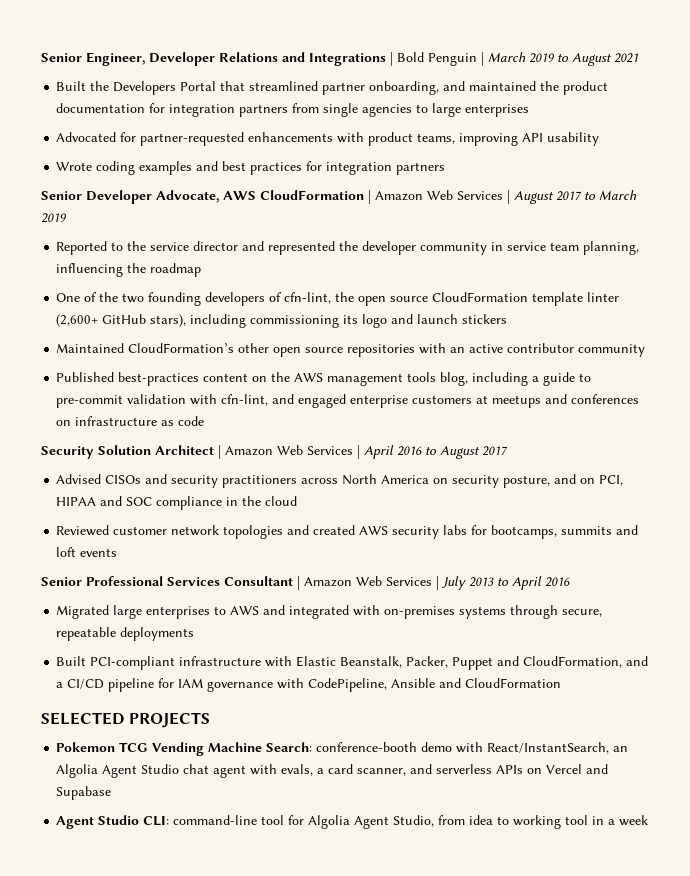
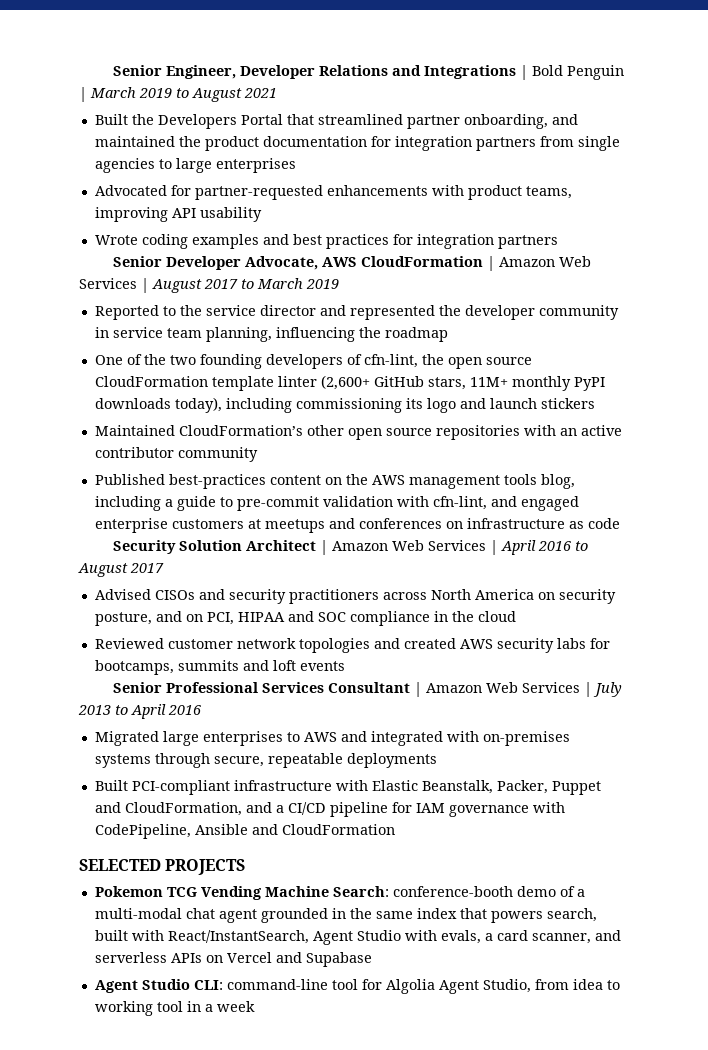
[150,314,187,327] stars), -> [427,376,605,391] [94,397,222,413] stars, 11M+ monthly PyPI downloads today),
[456,742,629,754] [56,764,247,778] with React/InstantSearch, an Algolia Agent Studio chat agent -> [559,886,585,897] [94,908,597,923] [94,930,401,945] of a multi-modal chat agent grounded in the same index that powers search, built with React/InstantSearch, Agent Studio

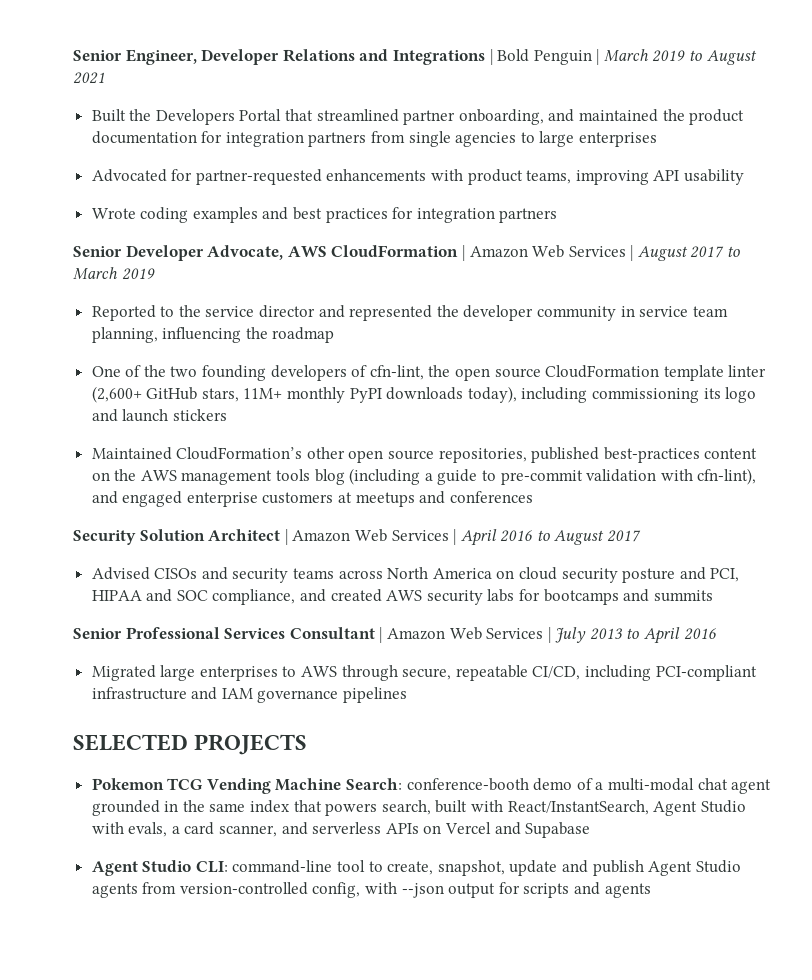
[435,425,622,440] [94,447,258,462] [94,474,165,485] repositories with an active contributor community // Published -> [438,447,600,463] repositories, published
[540,474,575,489] [94,496,161,511] blog, including -> [314,468,421,485] blog (including
[432,496,487,510] cfn-lint, -> [697,468,757,485] cfn-lint),
[445,518,620,529] on infrastructure as code -> (533, 497) none
[288,589,379,604] practitioners -> [293,568,335,579] teams
[558,589,616,604] [94,611,516,626] [94,638,370,653] security posture, and on PCI, HIPAA and SOC compliance in the cloud // Reviewed customer network topologies -> [519,567,740,583] [91,589,296,605] cloud security posture and PCI, HIPAA and SOC compliance,
[94,660,174,675] bootcamps, -> [543,589,650,605] bootcamps and
[242,660,345,671] and loft events -> (713, 596) none
[340,731,570,746] [94,753,437,768] [94,780,601,795] [94,802,565,817] [94,824,395,839] and integrated with on-premises systems through secure, repeatable deployments // Built PCI-compliant infrastructure with Elastic Beanstalk, Packer, Puppet and CloudFormation, and a CI/CD pipeline for IAM governance with CodePipeline, Ansible and CloudFormation -> [341,665,757,681] [91,687,408,703] through secure, repeatable CI/CD, including PCI-compliant infrastructure and IAM governance pipelines
[361,979,620,994] [94,1001,255,1016] for Algolia Agent Studio, from idea to working tool in a week -> [368,860,741,876] [91,882,651,898] to create, snapshot, update and publish Agent Studio agents from version-controlled config, with --json output for scripts and agents

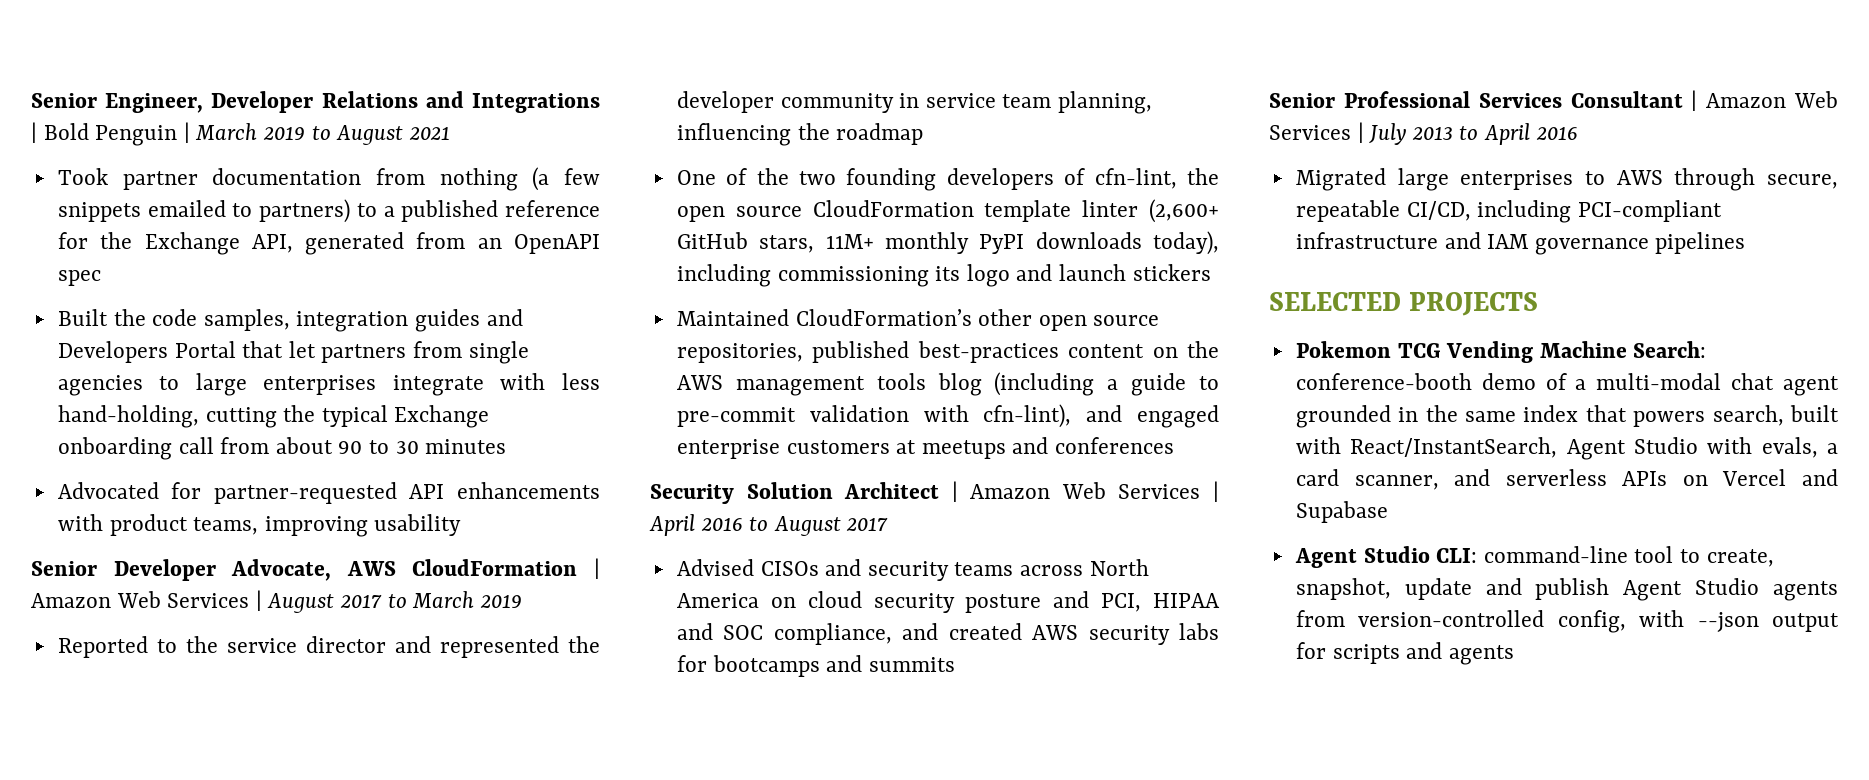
[91,109,745,125] [91,131,304,147] Built the Developers Portal that streamlined partner onboarding, and maintained the product documentation for integration -> [57,167,600,191] [57,199,600,223] [57,232,600,255] [57,270,101,286] [57,309,523,332] [57,341,316,363] Took partner documentation from nothing (a few snippets emailed to partners) to a published reference for the Exchange API, generated from an OpenAPI spec // Built the code samples, integration guides and Developers Portal that let
(658, 139) none -> [392,373,600,396] [57,405,490,428] [57,437,507,460] integrate with less hand-holding, cutting the typical Exchange onboarding call from about 90 to 30 minutes
(322, 177) none -> [409,484,445,499] API
[653,170,680,181] API -> (368, 526) none
[91,207,558,223] // Wrote coding examples and best practices for integration partners -> (462, 525) none

